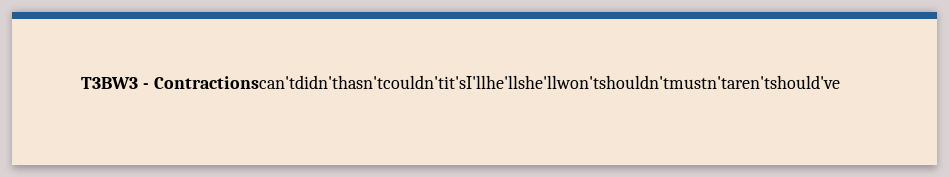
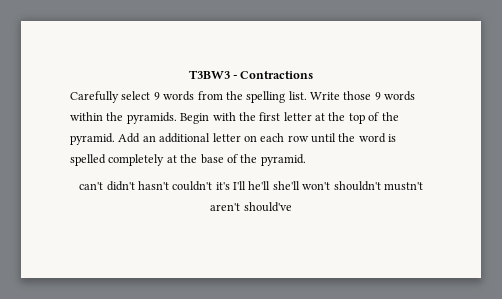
[153,75,840,89] Contractionscan'tdidn'thasn'tcouldn'tit'sI'llhe'llshe'llwon'tshouldn'tmustn'taren'tshould've -> [240,71,314,79] [70,91,416,103] [70,112,399,124] [70,133,397,145] [70,154,306,166] [79,181,423,191] [210,202,292,212] Contractions // Carefully select 9 words from the spelling list. Write those 9 words within the pyramids. Begin with the first letter at the top of the pyramid. Add an additional letter on each row until the word is spelled completely at the base of the pyramid. // can't didn't hasn't couldn't it's I'll he'll she'll won't shouldn't mustn't aren't should've

